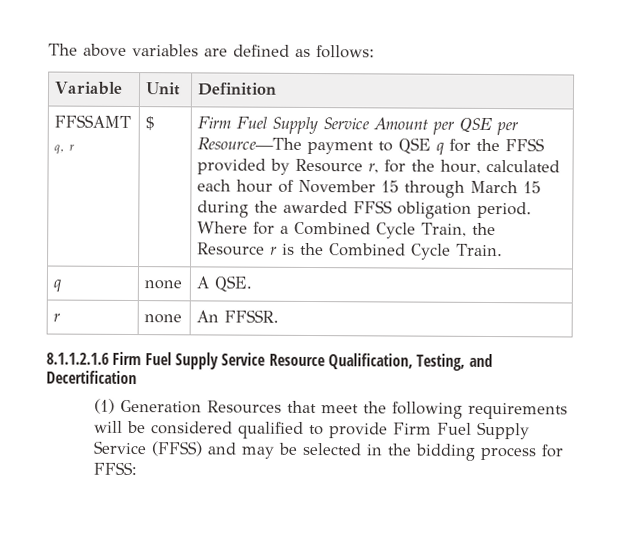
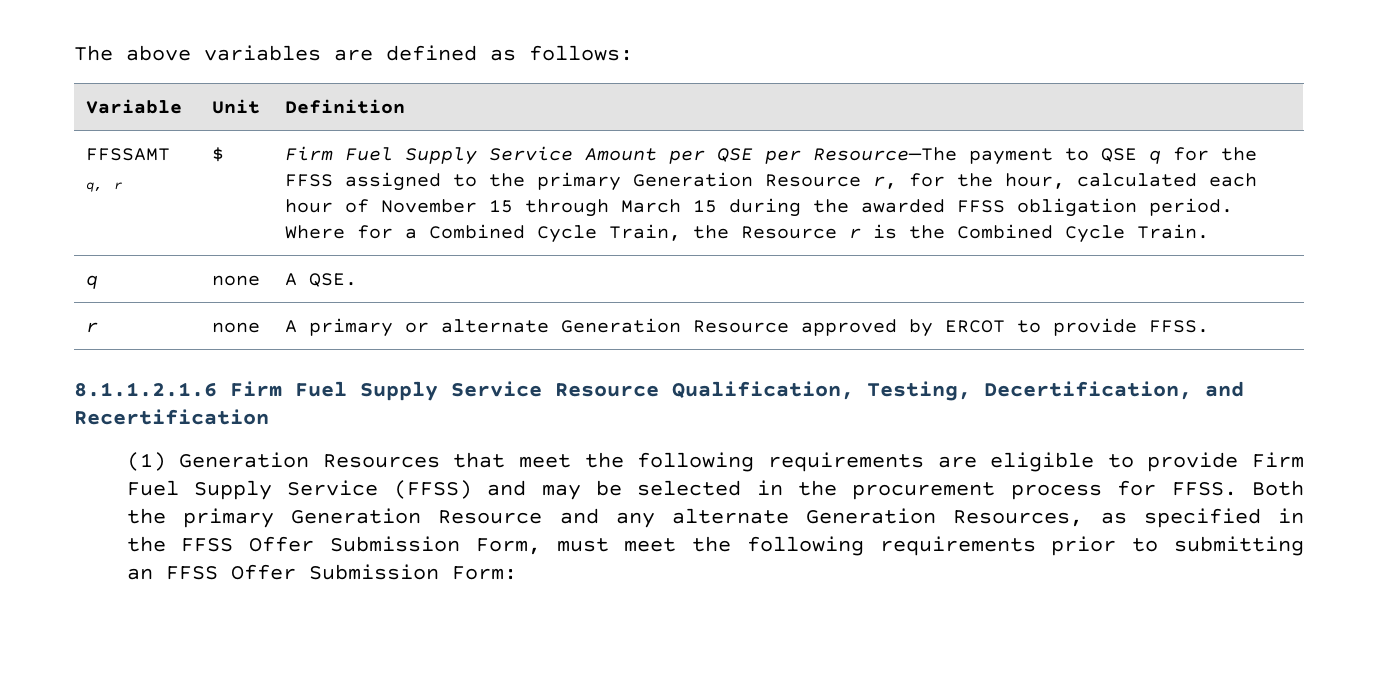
[196,158,290,175] provided by -> [344,172,753,191] assigned to the primary Generation
[195,309,279,323] An FFSSR. -> [284,318,1209,337] A primary or alternate Generation Resource approved by ERCOT to provide FFSS.
[468,353,493,368] [46,370,137,385] and Decertification -> [984,381,1244,400] [74,409,269,425] Decertification, and Recertification
[93,420,304,439] will be considered qualified -> [937,452,1095,472] are eligible
[414,443,476,461] bidding -> [852,482,996,500] procurement
[92,461,137,476] FFSS: -> [1171,480,1305,496] [126,508,1304,528] [126,536,1305,556] [126,564,517,580] FFSS. Both the primary Generation Resource and any alternate Generation Resources, as specified in the FFSS Offer Submission Form, must meet the following requirements prior to submitting an FFSS Offer Submission Form:

